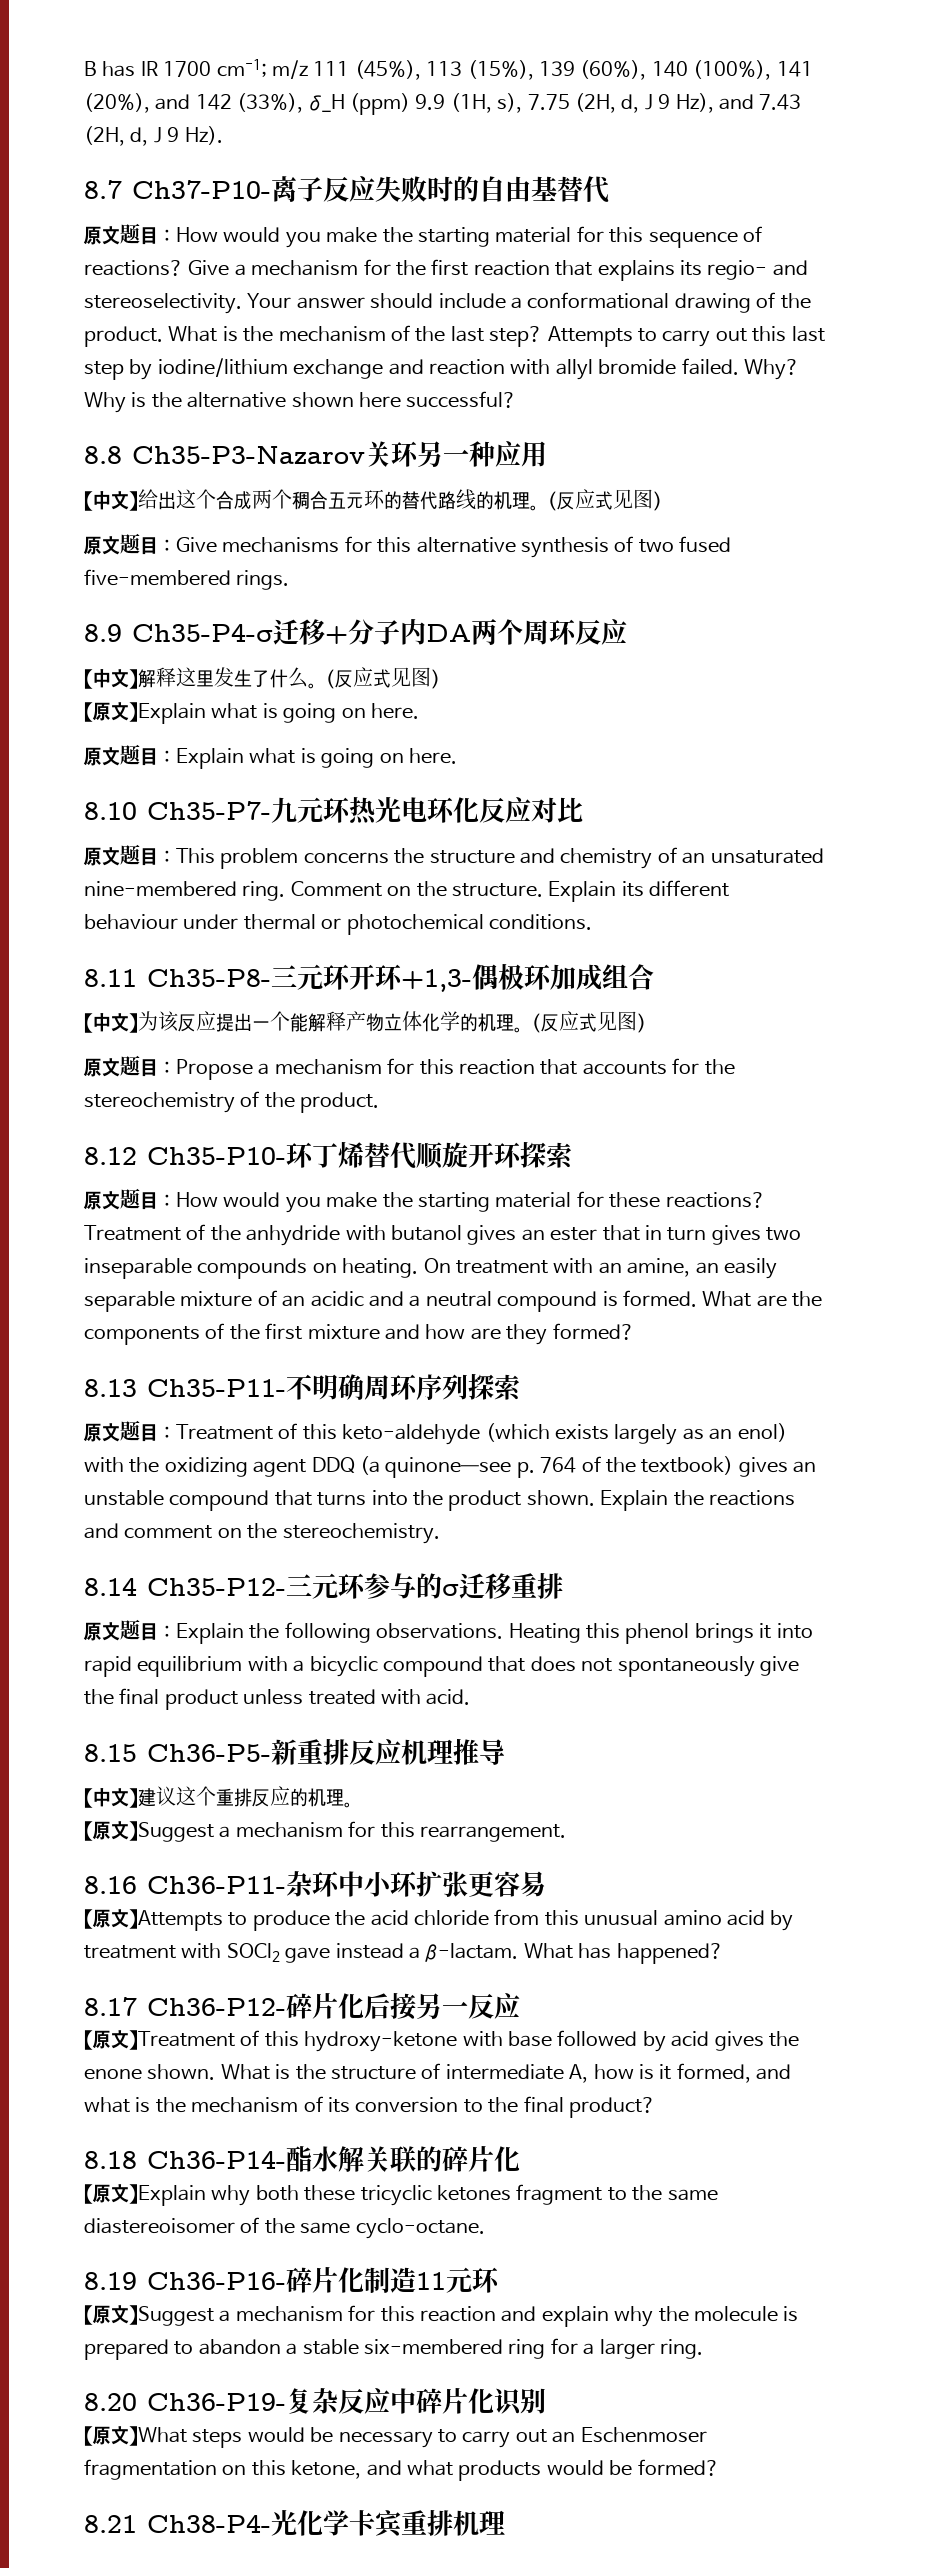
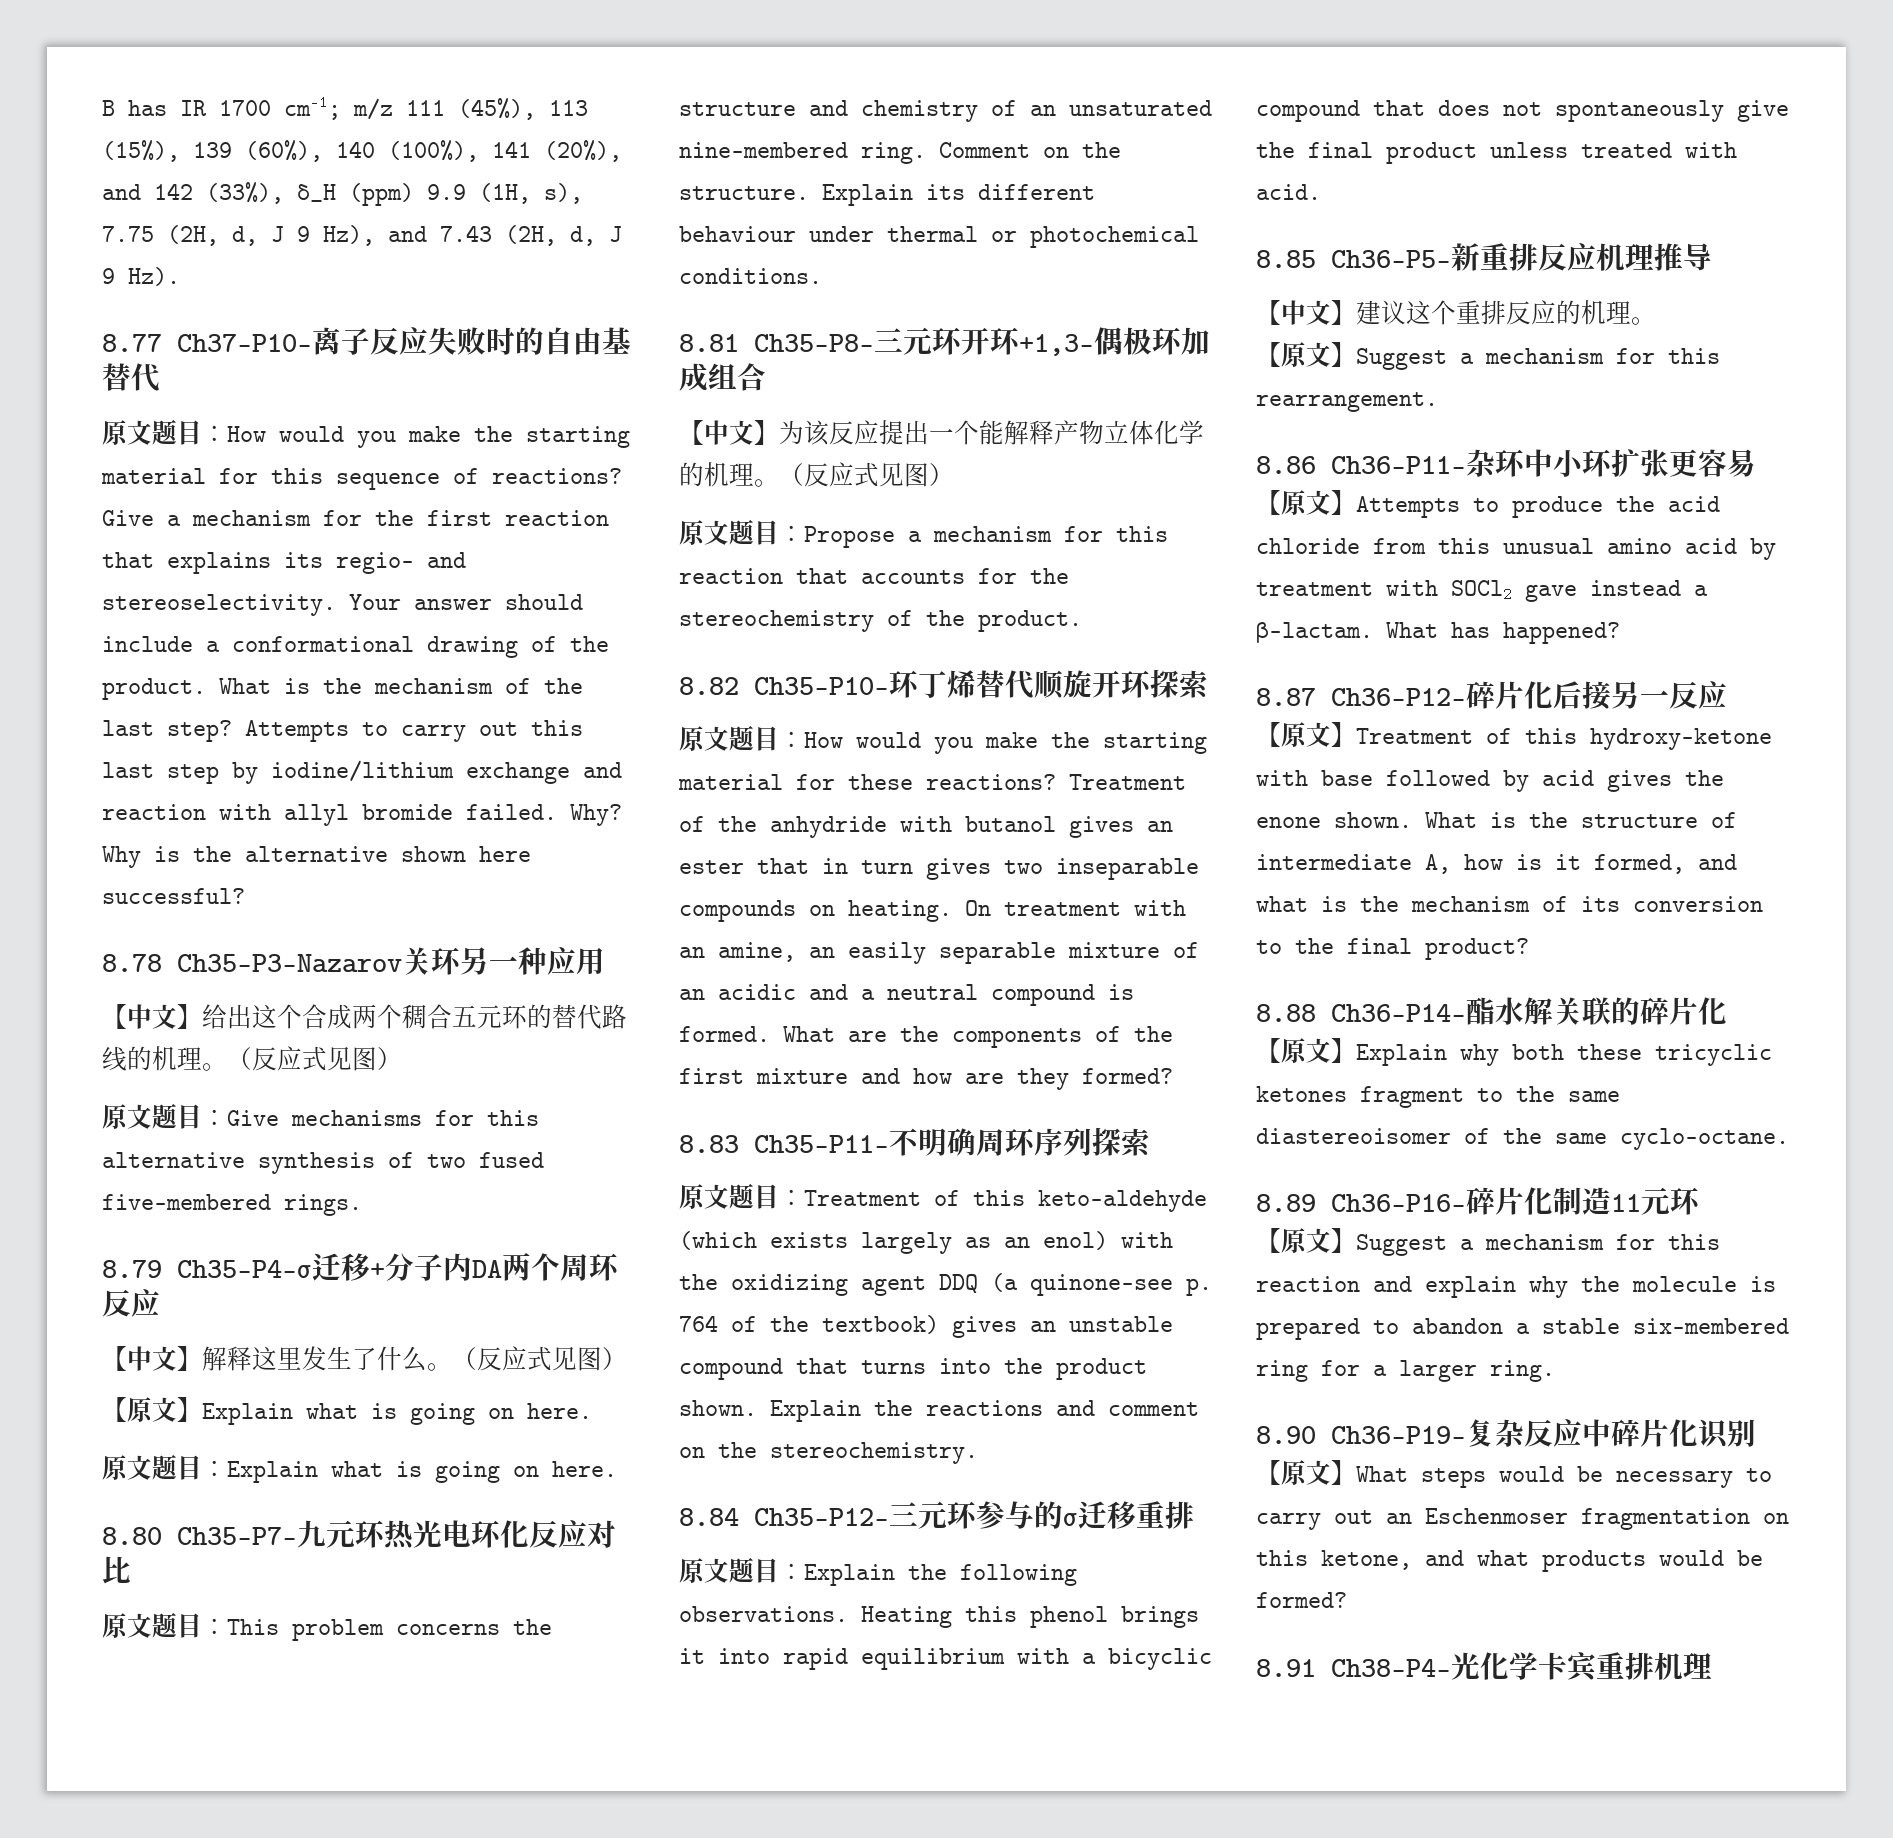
[84,180,122,199] 8.7 -> [102,334,162,352] 8.77
[84,446,122,464] 8.8 -> [102,954,162,972] 8.78
[84,624,122,642] 8.9 -> [102,1260,162,1278] 8.79
[84,802,137,820] 8.10 -> [102,1527,162,1545] 8.80
[84,969,137,987] 8.11 -> [679,334,739,352] 8.81
[84,1147,137,1165] 8.12 -> [679,677,739,695] 8.82
[84,1379,137,1397] 8.13 -> [679,1135,739,1153] 8.83
[84,1578,137,1596] 8.14 -> [679,1508,739,1526] 8.84
[84,1744,137,1762] 8.15 -> [1256,250,1316,268] 8.85
[84,1876,137,1894] 8.16 -> [1256,456,1316,474] 8.86
[84,1997,137,2016] 8.17 -> [1256,688,1316,706] 8.87
[84,2151,137,2169] 8.18 -> [1256,1004,1316,1022] 8.88
[84,2272,137,2290] 8.19 -> [1256,1194,1316,1212] 8.89
[84,2393,137,2411] 8.20 -> [1256,1426,1316,1444] 8.90
[84,2515,137,2533] 8.21 -> [1256,1659,1316,1677] 8.91

